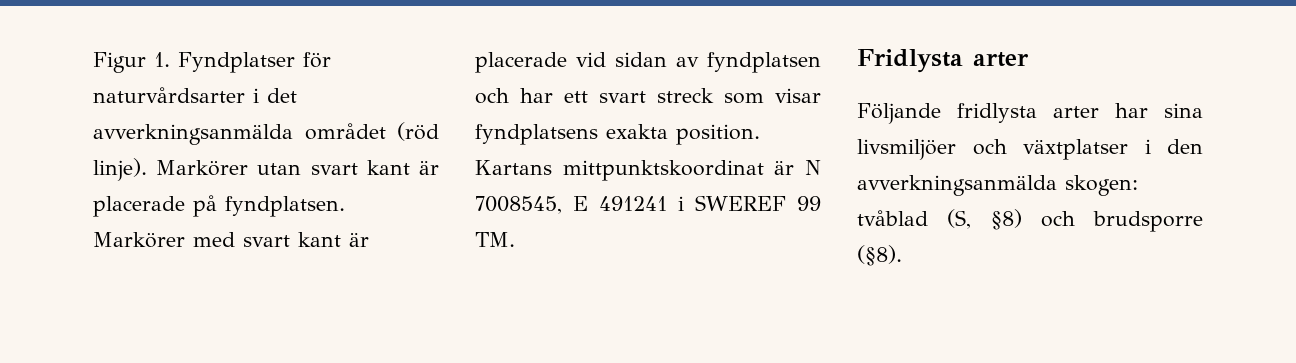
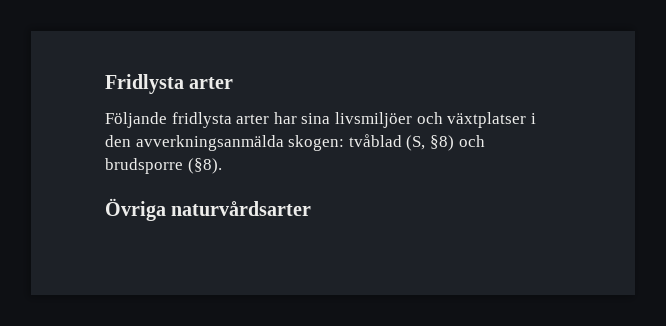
[93,52,331,73] [93,87,297,103] [93,122,439,145] [93,158,439,181] [93,195,345,217] [93,232,369,248] [475,52,821,73] [475,88,821,104] [475,124,760,145] [475,160,821,181] [475,195,821,214] [475,232,515,247] Figur 1. Fyndplatser för naturvårdsarter i det avverkningsanmälda området (röd linje). Markörer utan svart kant är placerade på fyndplatsen. Markörer med svart kant är placerade vid sidan av fyndplatsen och har ett svart streck som visar fyndplatsens exakta position. Kartans mittpunktskoordinat är N 7008545, E 491241 i SWEREF 99 TM. // -> (105, 84) none
(902, 255) none -> [105,198,312,221] // Övriga naturvårdsarter

